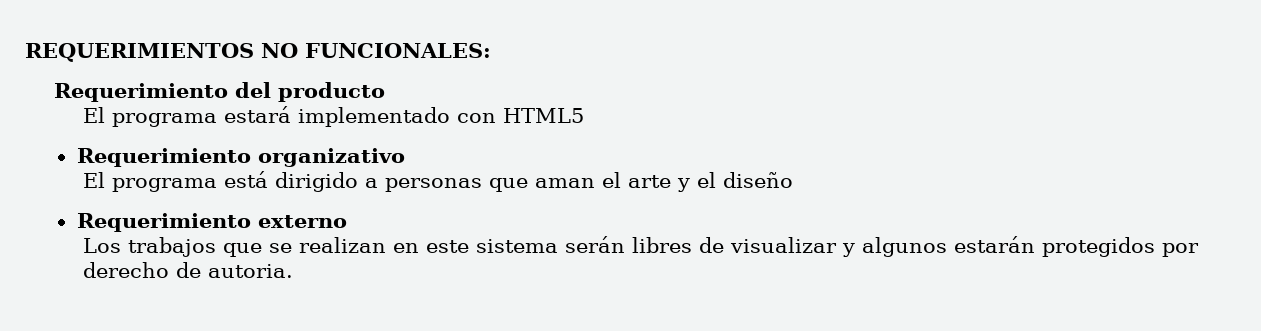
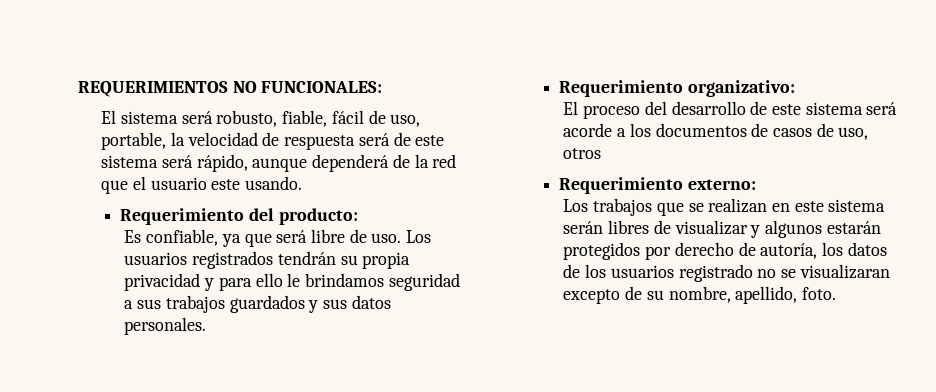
[54,82,386,102] [83,106,585,127] [76,148,405,167] [83,171,794,192] [76,213,347,232] Requerimiento del producto // El programa estará implementado con HTML5 // Requerimiento organizativo // El programa está dirigido a personas que aman el arte y el diseño // Requerimiento externo -> [101,110,421,127] [101,132,445,150] [101,154,457,172] [101,176,303,194] [120,208,358,225] [124,229,432,247] [124,251,411,269] [124,273,460,291] [124,295,391,313] [124,317,207,335] [559,80,796,97] [563,101,898,119] [563,123,869,140] [563,148,602,159] [559,177,757,194] El sistema será robusto, fiable, fácil de uso, portable, la velocidad de respuesta será de este sistema será rápido, aunque dependerá de la red que el usuario este usando. // Requerimiento del producto: // Es confiable, ya que será libre de uso. Los usuarios registrados tendrán su propia privacidad y para ello le brindamos seguridad a sus trabajos guardados y sus datos personales. // Requerimiento organizativo: // El proceso del desarrollo de este sistema será acorde a los documentos de casos de uso, otros // Requerimiento externo:
[208,264,294,278] autoria. -> [760,242,887,259] [563,264,890,282] [563,286,837,304] autoría, los datos de los usuarios registrado no se visualizaran excepto de su nombre, apellido, foto.

